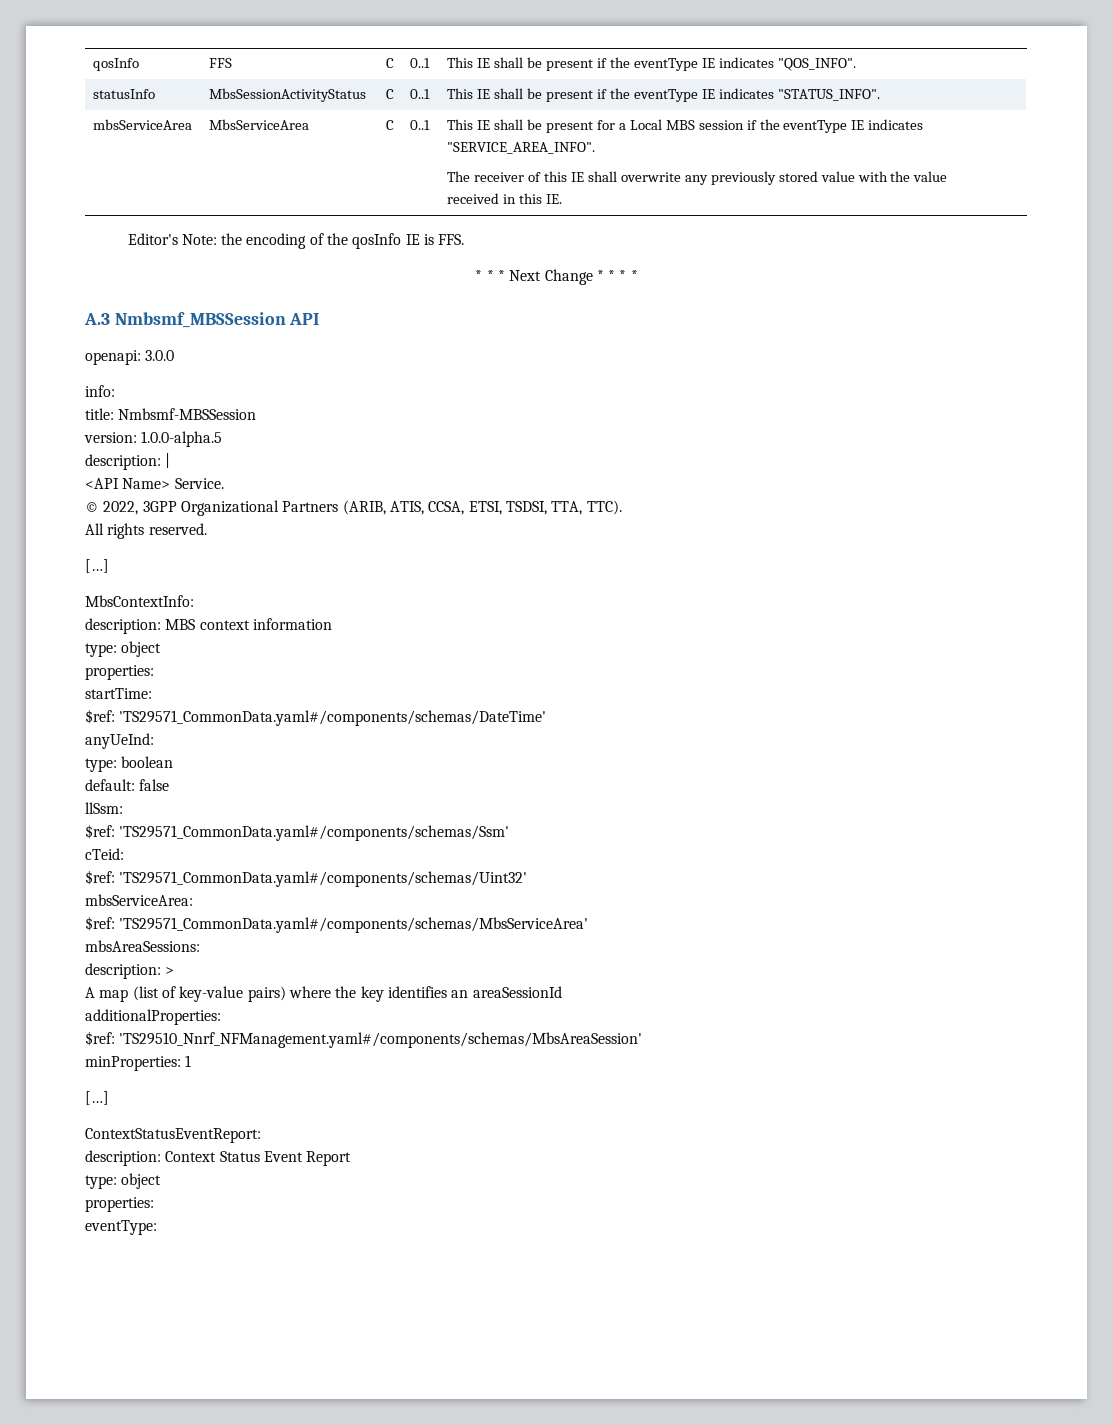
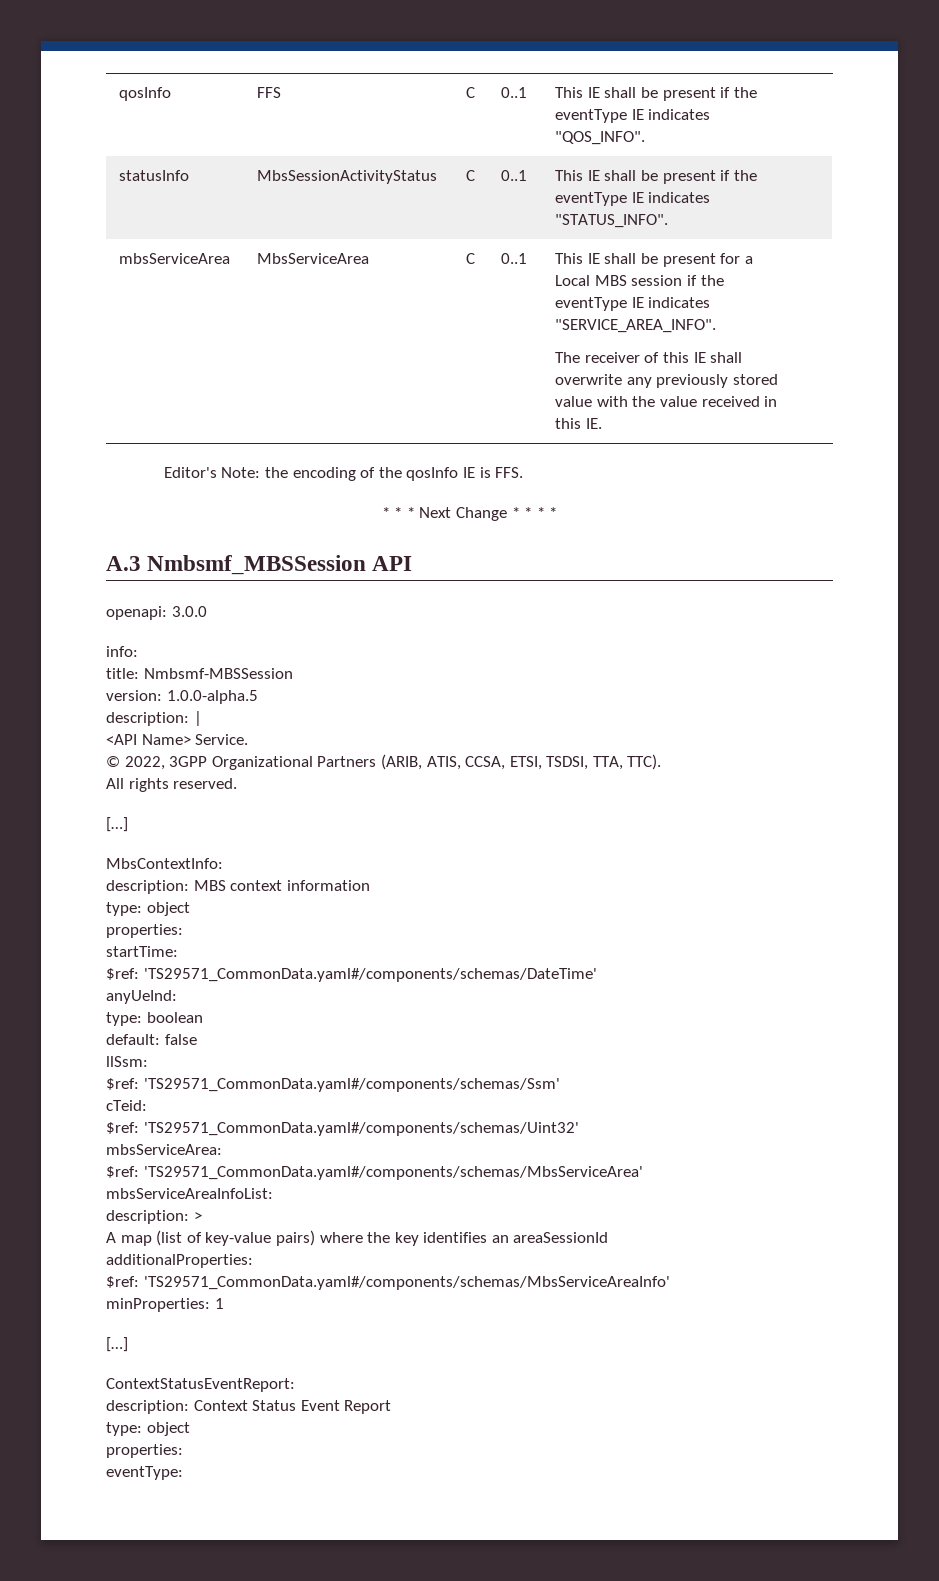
[85,940,200,952] mbsAreaSessions: -> [106,1188,273,1199] mbsServiceAreaInfoList:
[119,1032,643,1048] 'TS29510_Nnrf_NFManagement.yaml#/components/schemas/MbsAreaSession' -> [143,1276,670,1290] 'TS29571_CommonData.yaml#/components/schemas/MbsServiceAreaInfo'

